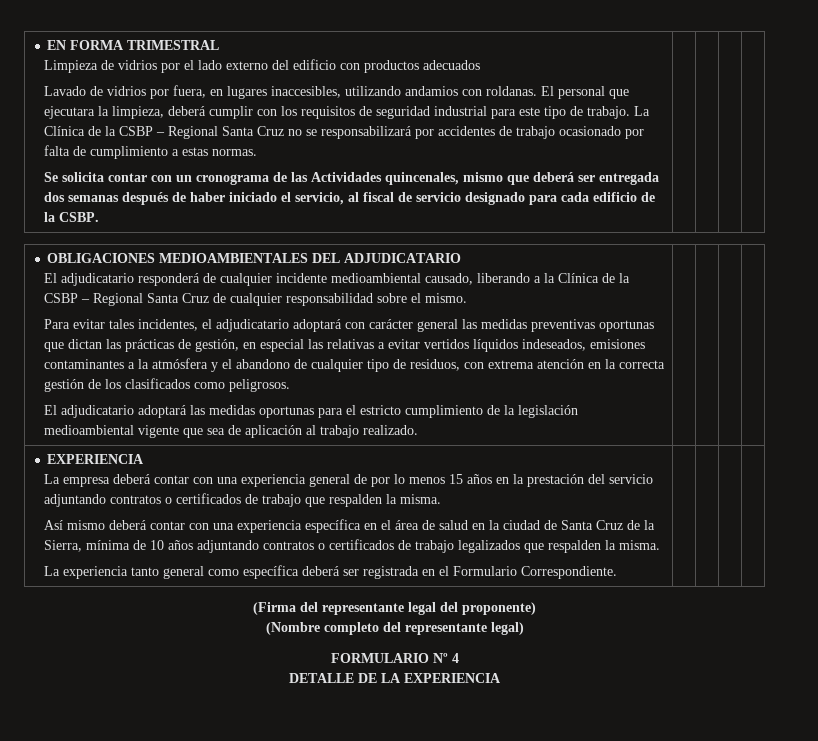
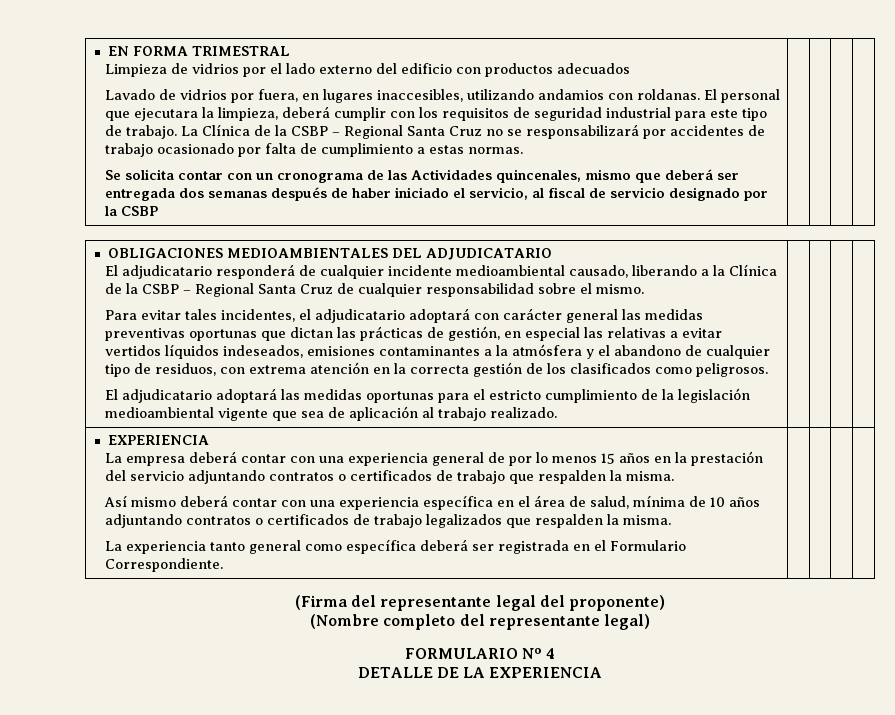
[528,192,655,205] [43,212,99,222] para cada edificio de la CSBP. -> [744,191,769,201] [105,206,159,216] por la CSBP
[438,520,655,530] [43,540,82,552] salud en la ciudad de Santa Cruz de la Sierra, -> [590,496,630,509] salud,

